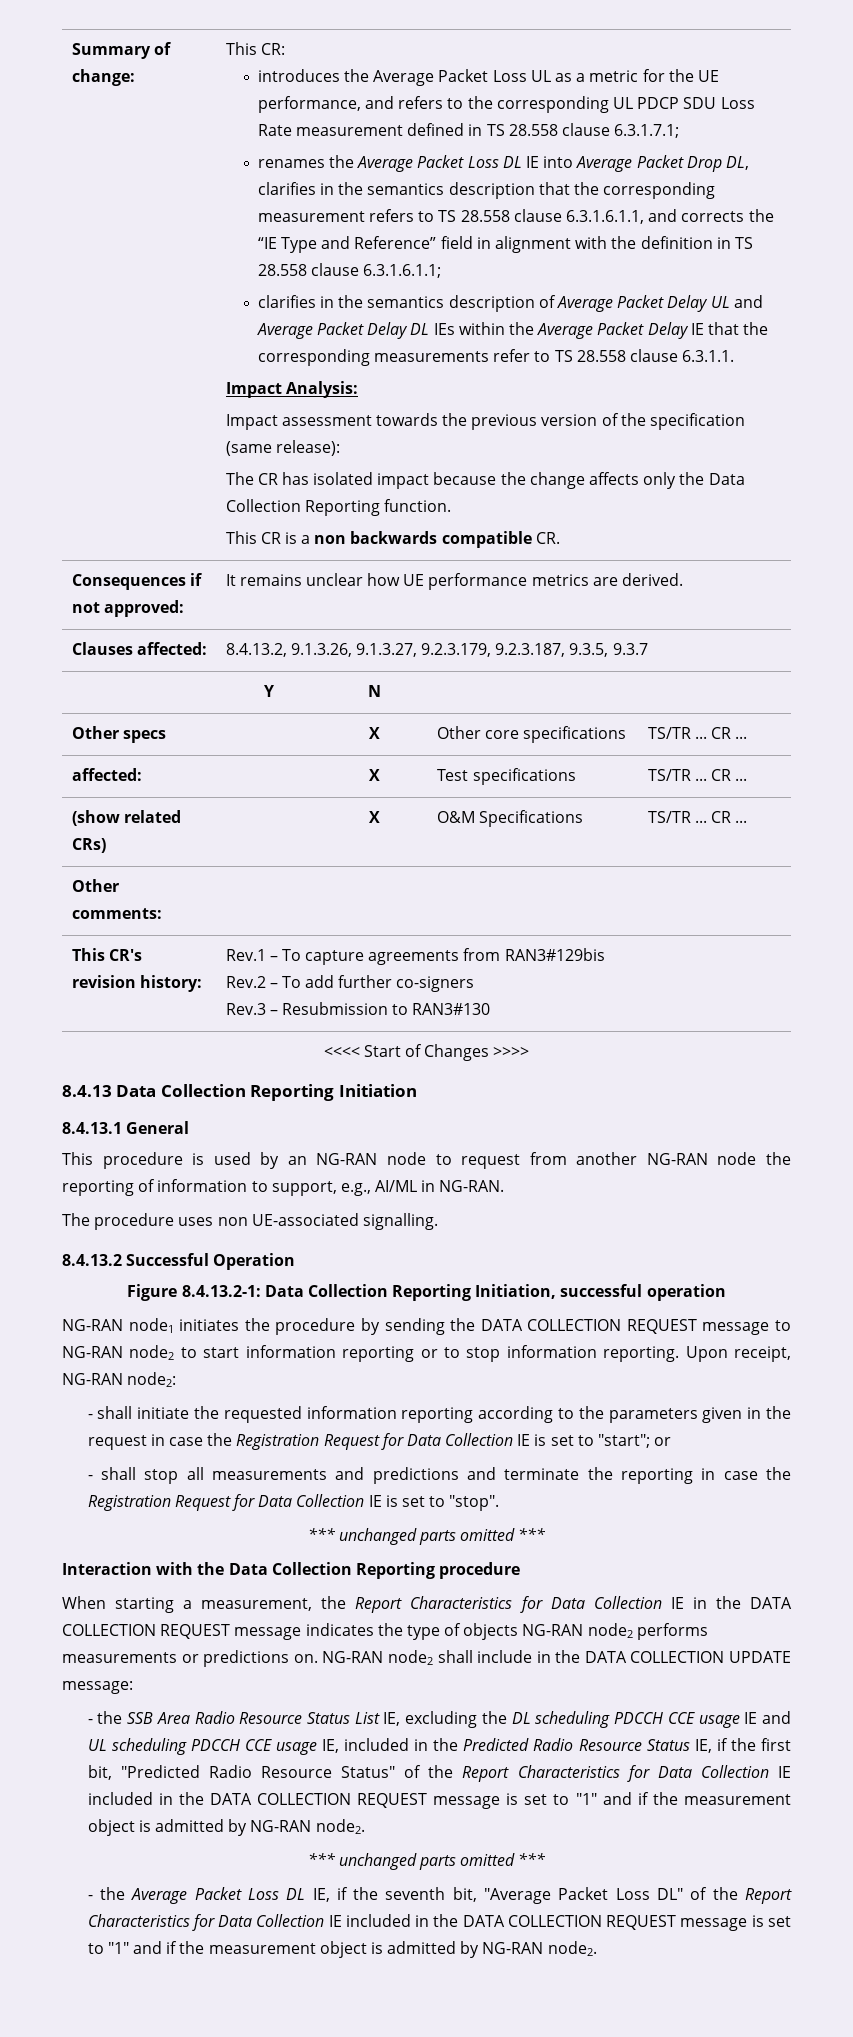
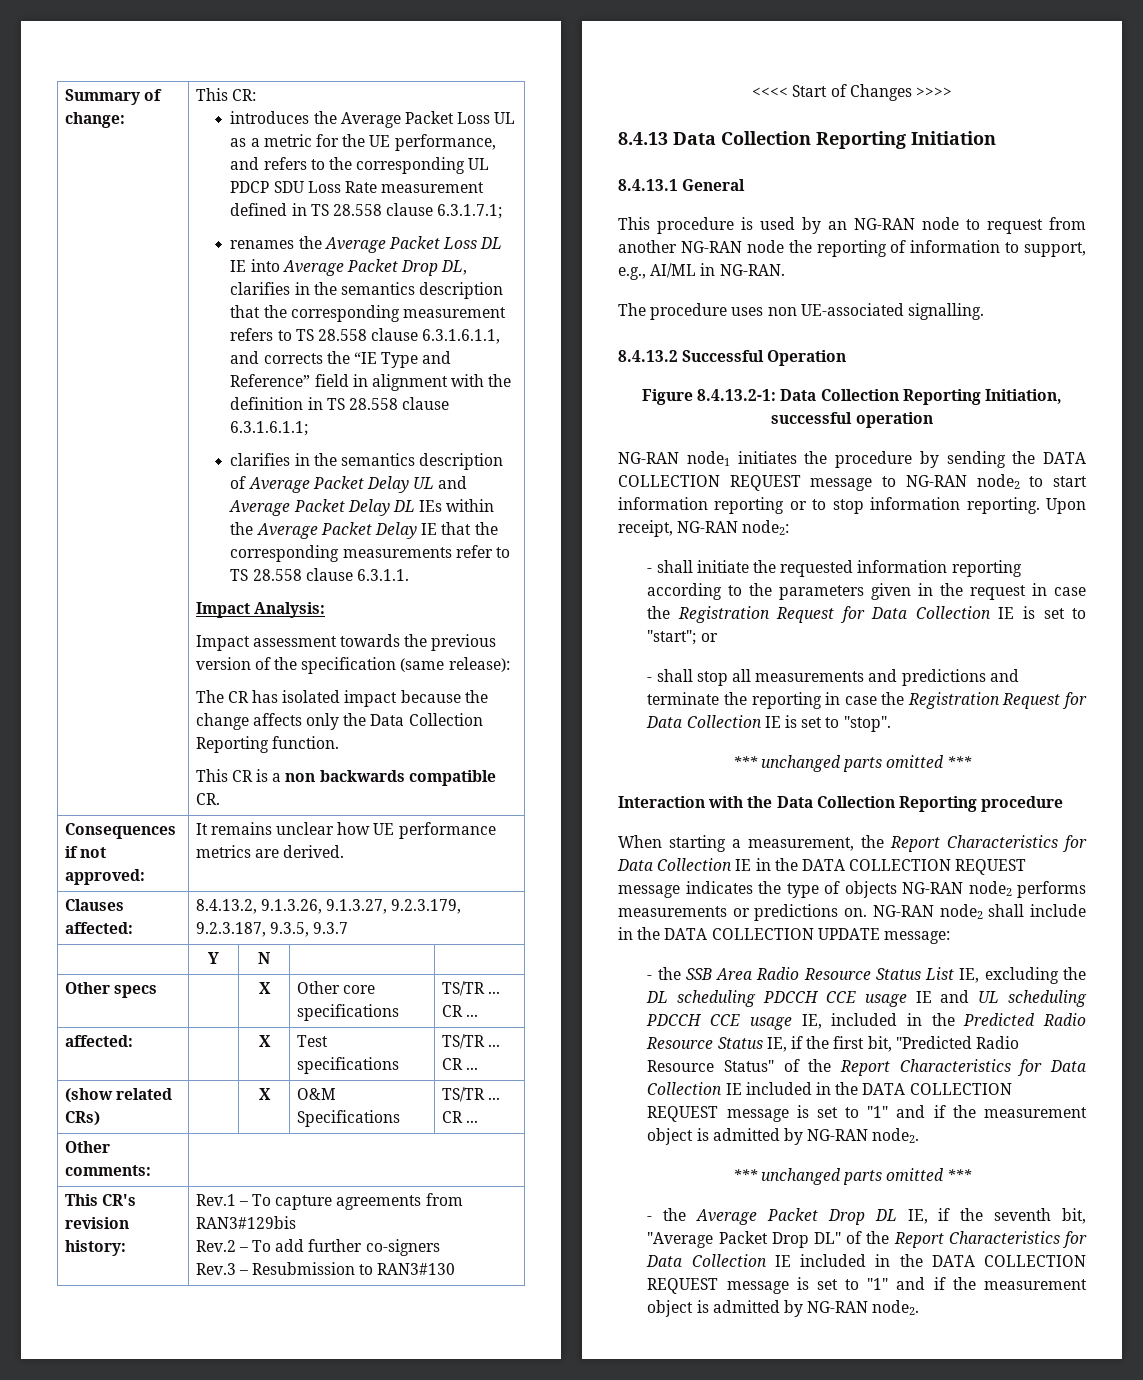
[247,1888,279,1900] Loss -> [827,1209,865,1225] Drop
[615,1888,650,1900] Loss -> [771,1232,809,1248] Drop

